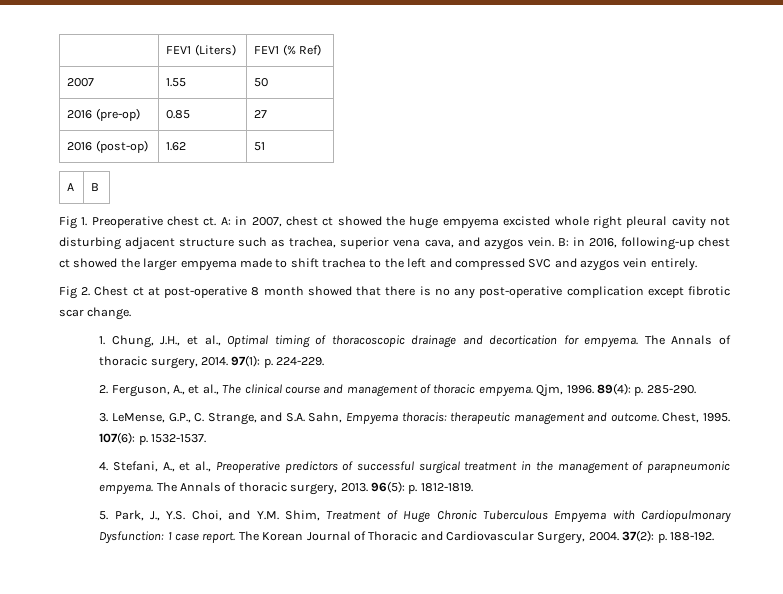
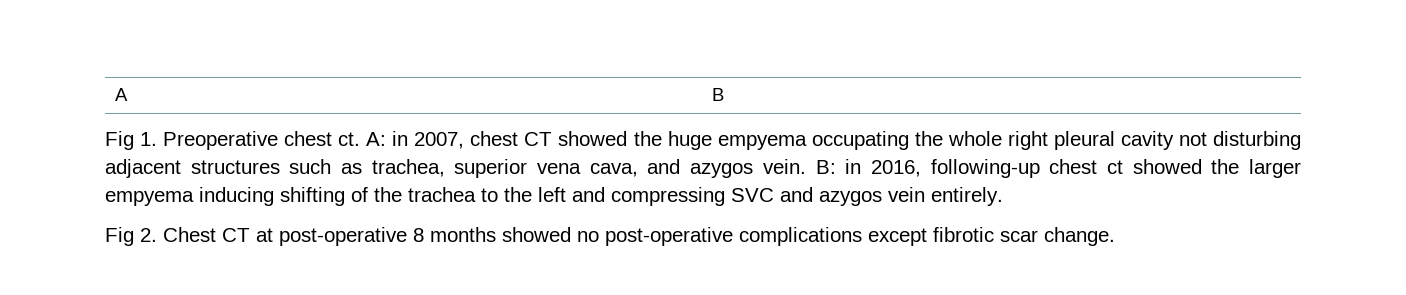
[166,44,236,56] [254,44,322,56] [67,78,95,87] [166,78,187,87] [254,78,269,87] [67,108,140,121] [166,110,191,119] [254,110,268,118] [67,140,148,153] [166,142,187,151] [254,142,266,151] | FEV1 (Liters) | FEV1 (% Ref) // 2007 | 1.55 | 50 // 2016 (pre-op) | 0.85 | 27 // 2016 (post-op) | 1.62 | 51 // -> (115, 94) none
[322,217,334,226] ct -> [524,132,553,146] CT
[503,216,551,226] excisted -> [811,131,943,150] occupating the
[179,238,235,247] structure -> [190,160,280,174] structures
[239,258,319,268] made to shift -> [199,187,402,206] inducing shifting of the
[454,258,525,270] compressed -> [611,187,725,206] compressing
[132,287,144,296] ct -> [222,228,250,242] CT
[263,286,731,299] [59,307,132,320] [99,335,731,348] [99,355,325,369] [99,383,696,397] [99,412,730,425] [99,432,207,445] [99,461,730,474] [99,481,473,495] [99,510,731,523] [99,530,714,544] month showed that there is no any post-operative complication except fibrotic scar change. // 1. Chung, J.H., et al., Optimal timing of thoracoscopic drainage and decortication for empyema. The Annals of thoracic surgery, 2014. 97(1): p. 224-229. // 2. Ferguson, A., et al., The clinical course and management of thoracic empyema. Qjm, 1996. 89(4): p. 285-290. // 3. LeMense, G.P., C. Strange, and S.A. Sahn, Empyema thoracis: therapeutic management and outcome. Chest, 1995. 107(6): p. 1532-1537. // 4. Stefani, A., et al., Preoperative predictors of successful surgical treatment in the management of parapneumonic empyema. The Annals of thoracic surgery, 2013. 96(5): p. 1812-1819. // 5. Park, J., Y.S. Choi, and Y.M. Shim, Treatment of Huge Chronic Tuberculous Empyema with Cardiopulmonary Dysfunction: 1 case report. The Korean Journal of Thoracic and Cardiovascular Surgery, 2004. 37(2): p. 188-192. -> [430,227,1115,246] months showed no post-operative complications except fibrotic scar change.

